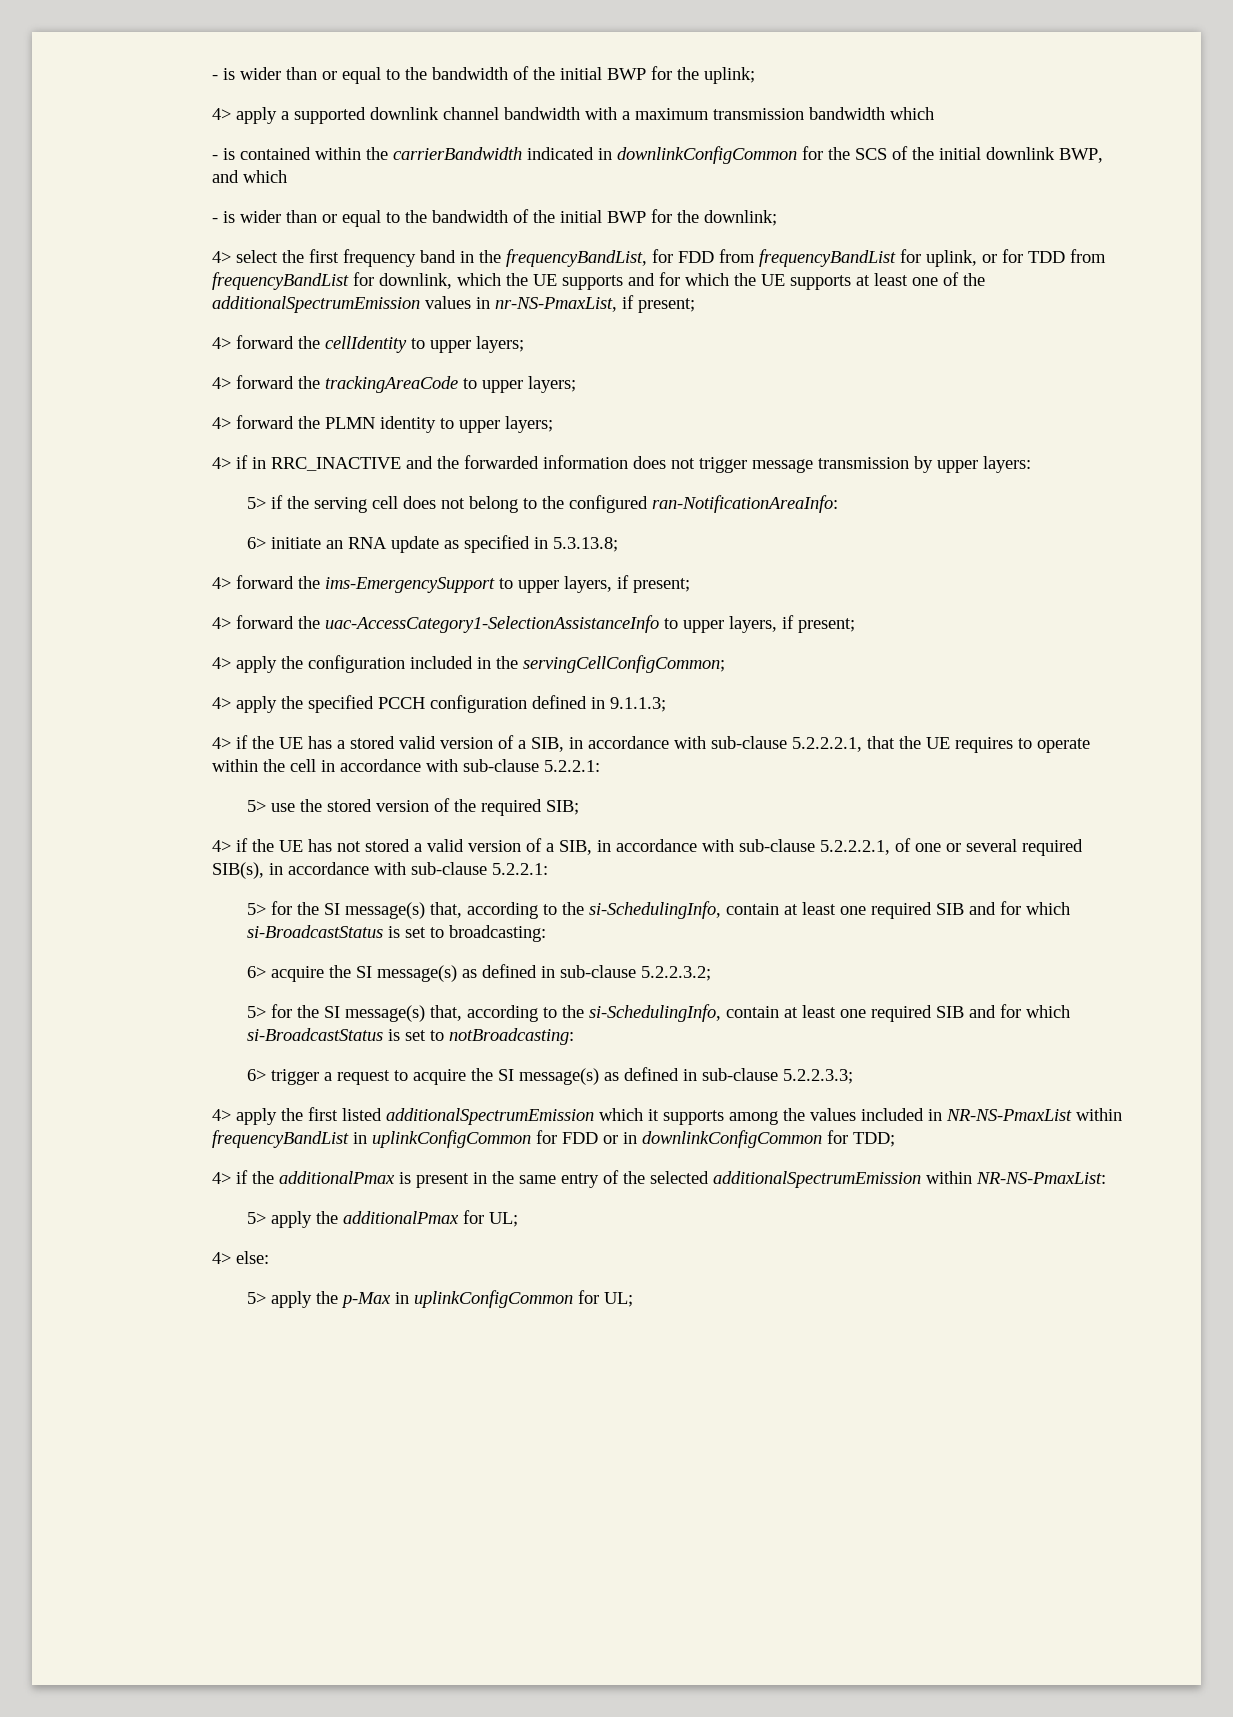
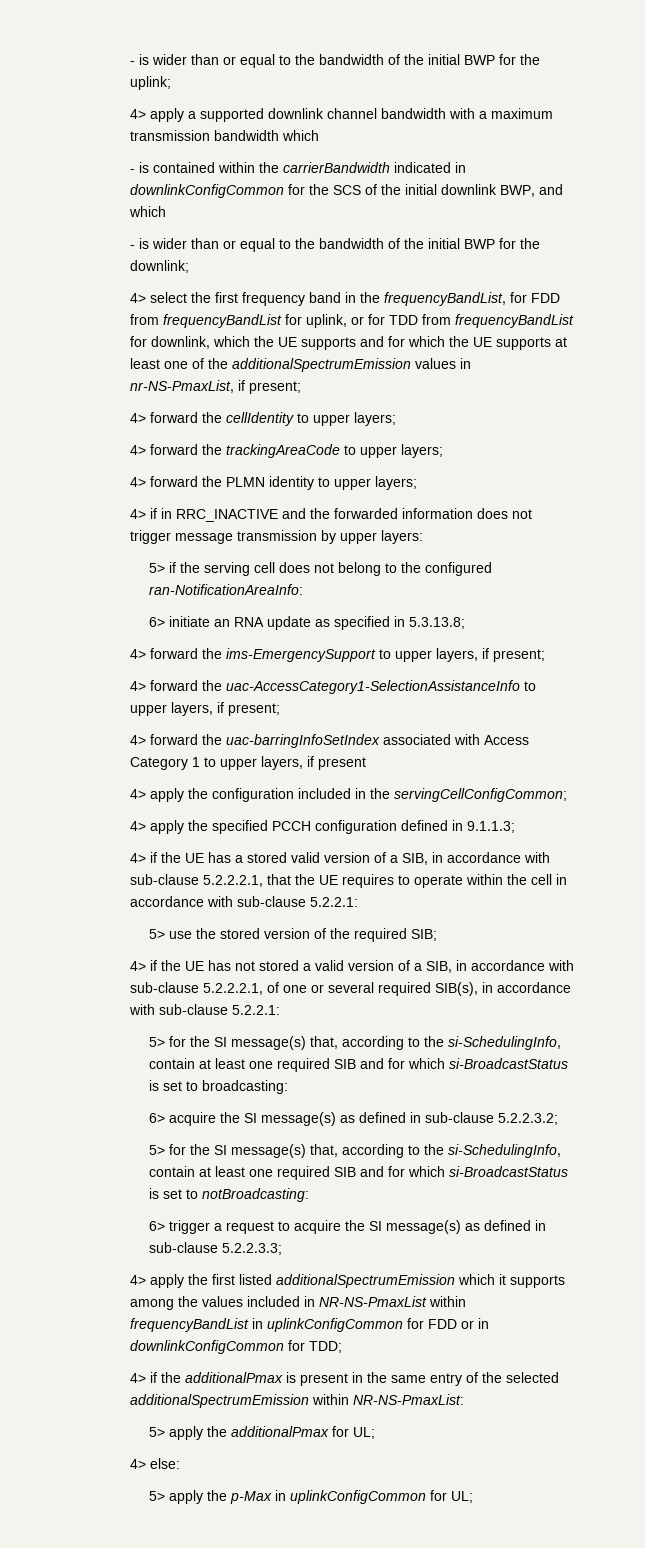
(855, 625) none -> [129,734,529,748] [129,756,366,770] // 4> forward the uac-barringInfoSetIndex associated with Access Category 1 to upper layers, if present

